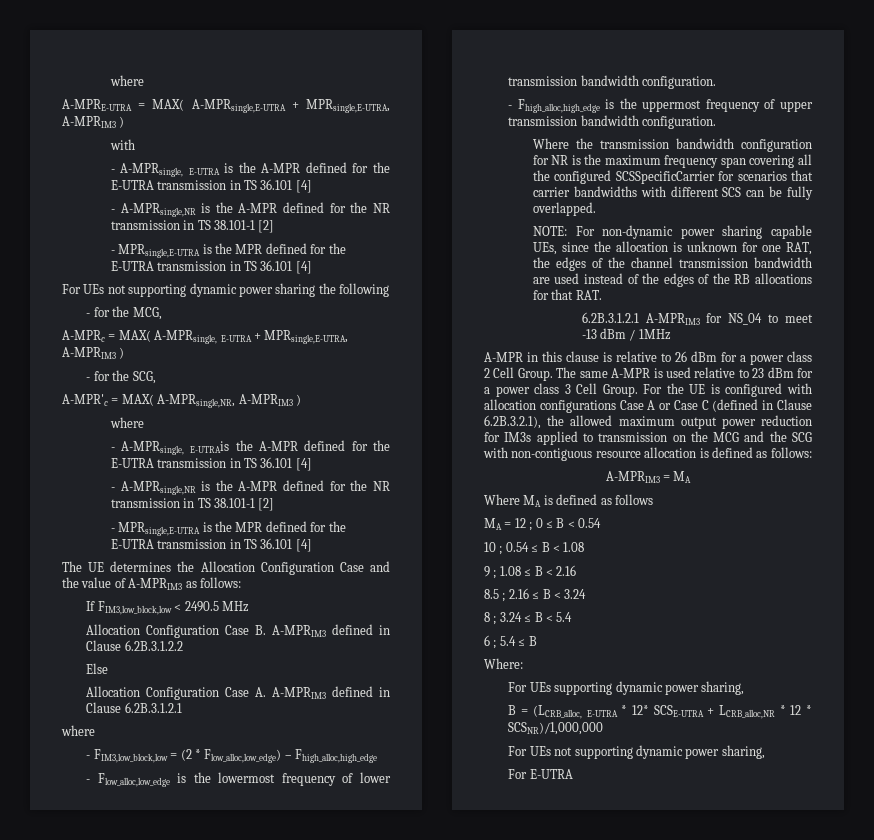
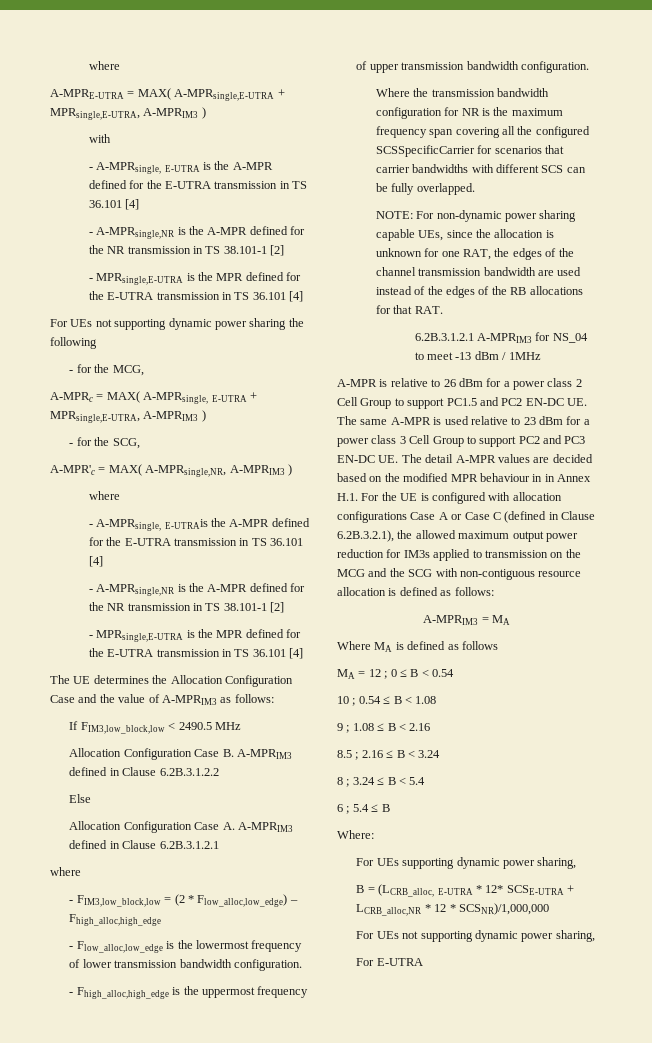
[527,351,599,362] in this clause -> (377, 383) none
[517,368,553,381] Group. -> [360,397,587,409] Group to support PC1.5 and PC2 EN-DC UE.
[602,384,638,397] Group. -> [432,435,586,447] [337,454,593,463] [337,473,591,482] [337,493,358,501] Group to support PC2 and PC3 EN-DC UE. The detail A-MPR values are decided based on the modified MPR behaviour in in Annex H.1.

